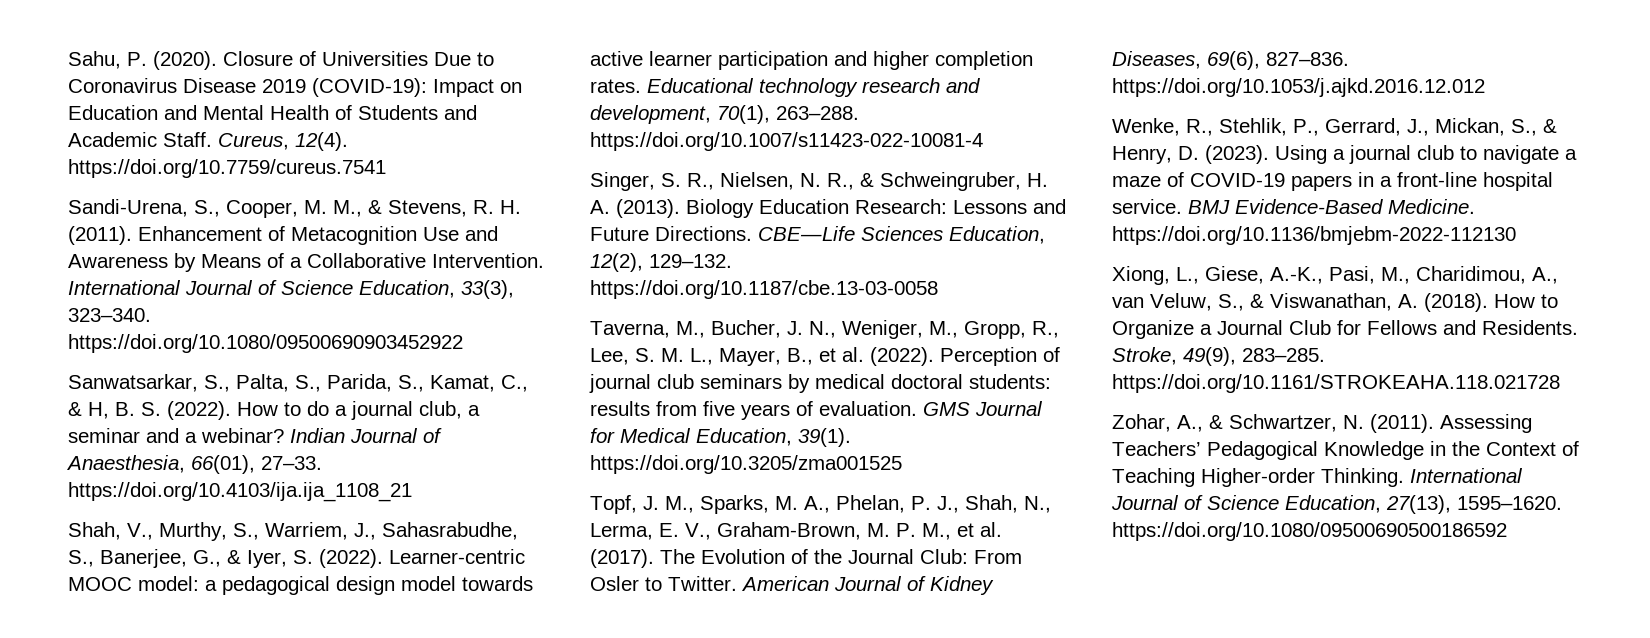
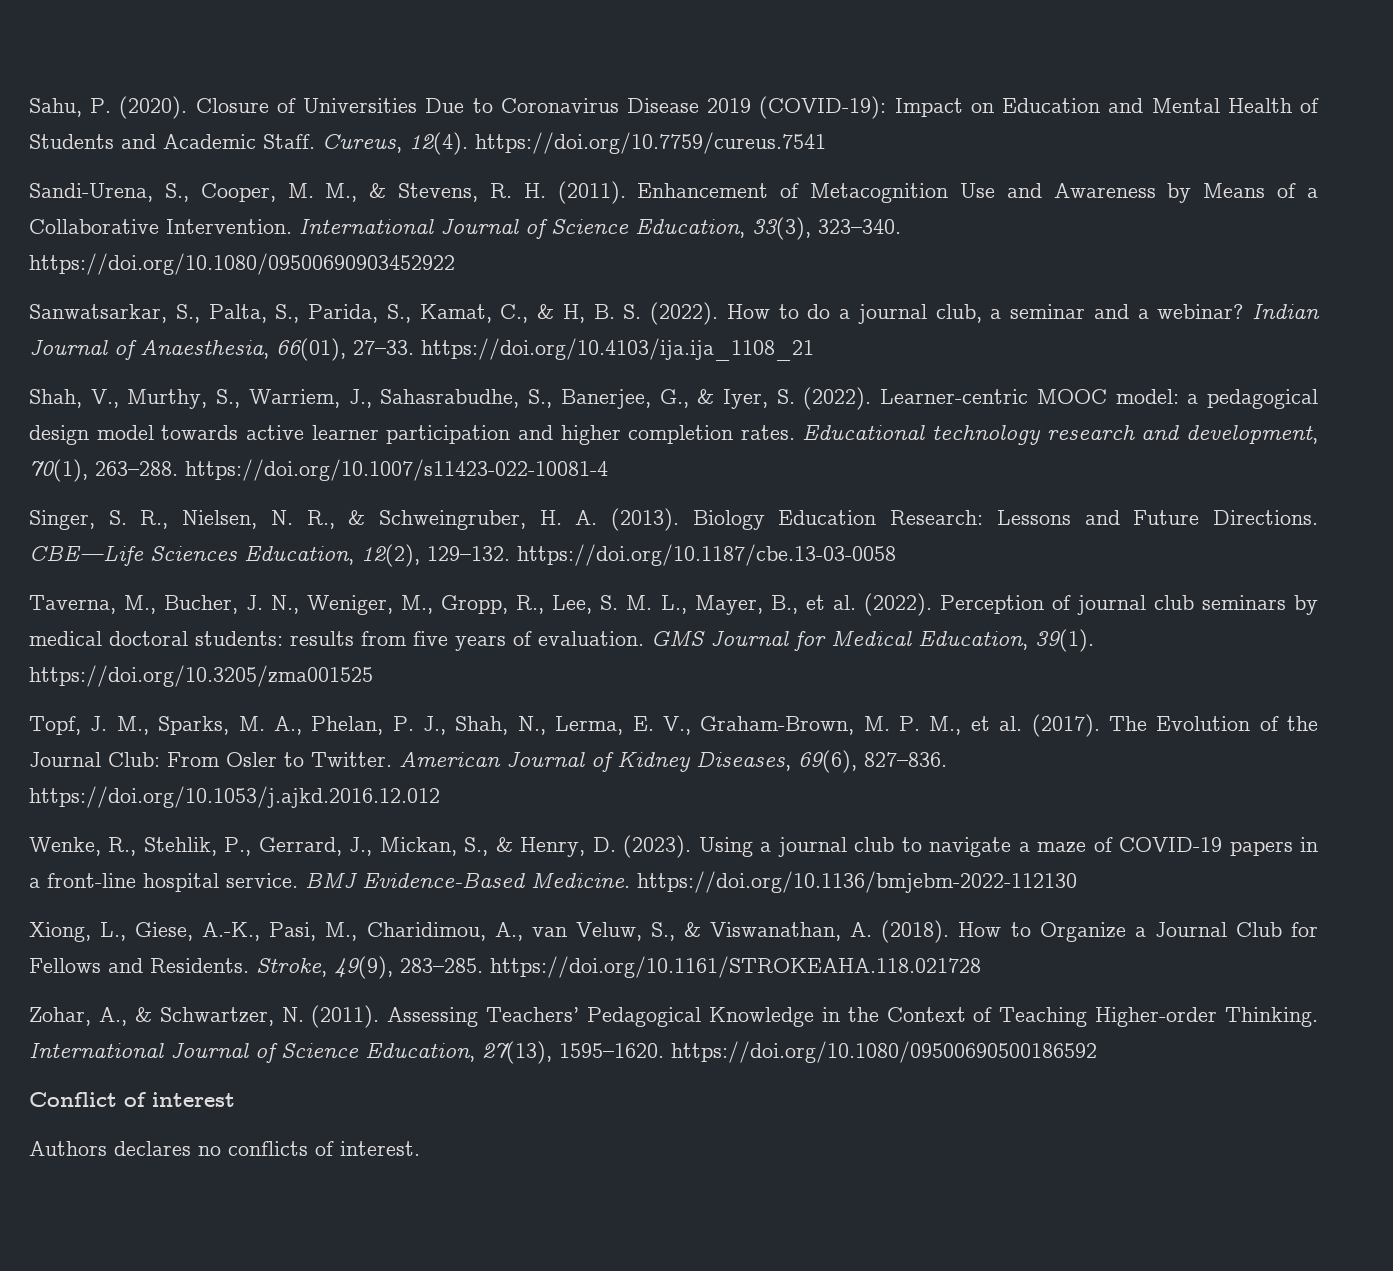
(1507, 531) none -> [29,1092,235,1107] [29,1141,420,1156] // Conflict of interest // Authors declares no conflicts of interest.

